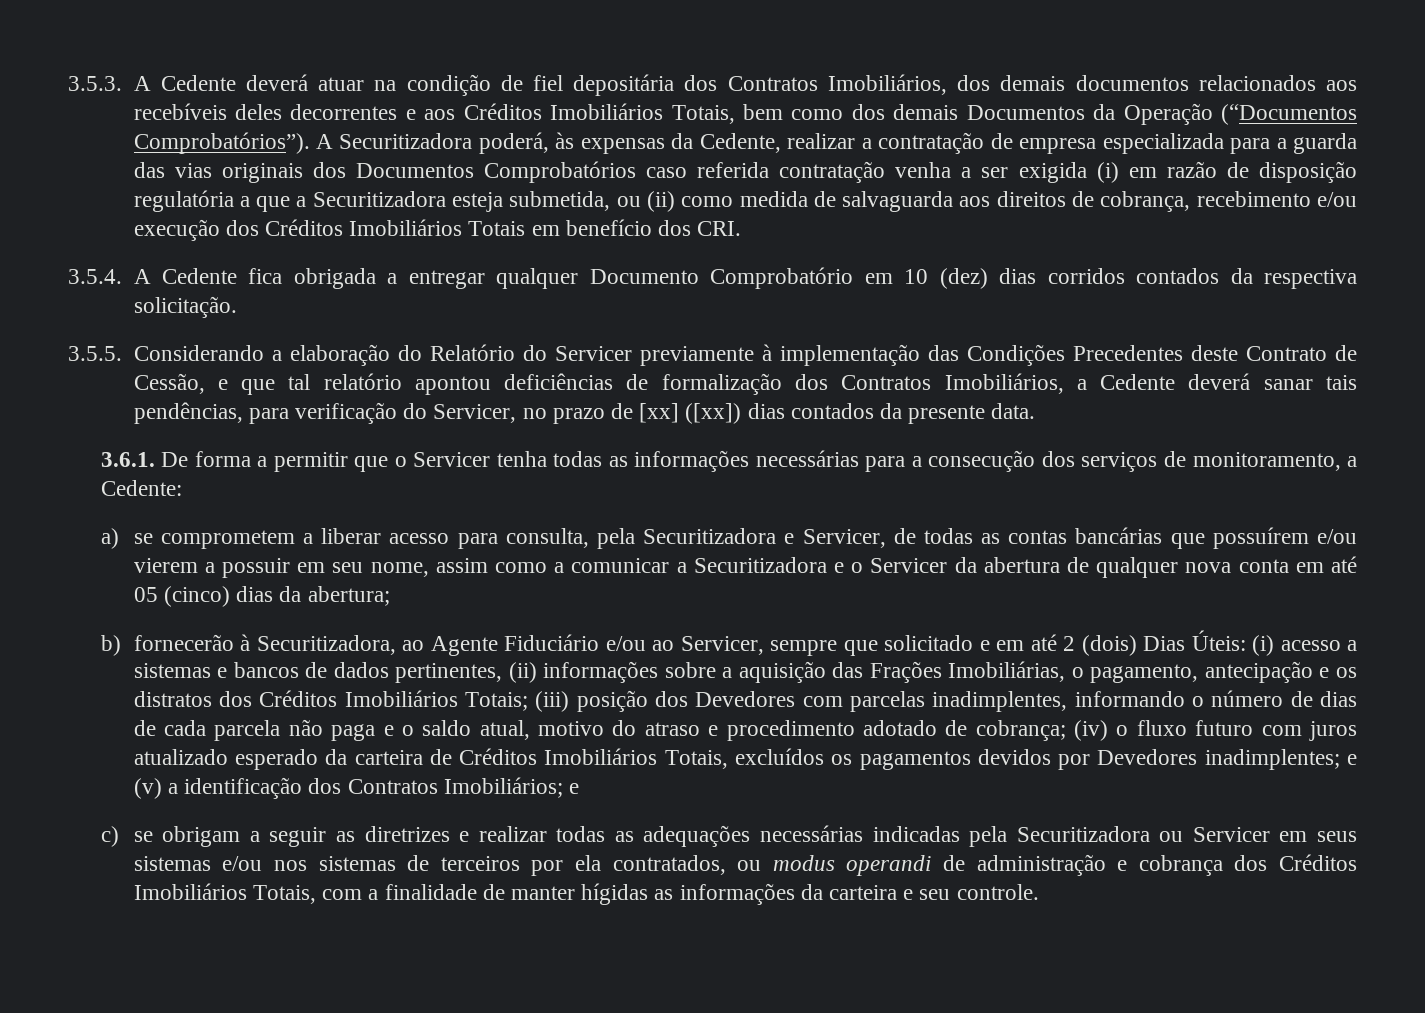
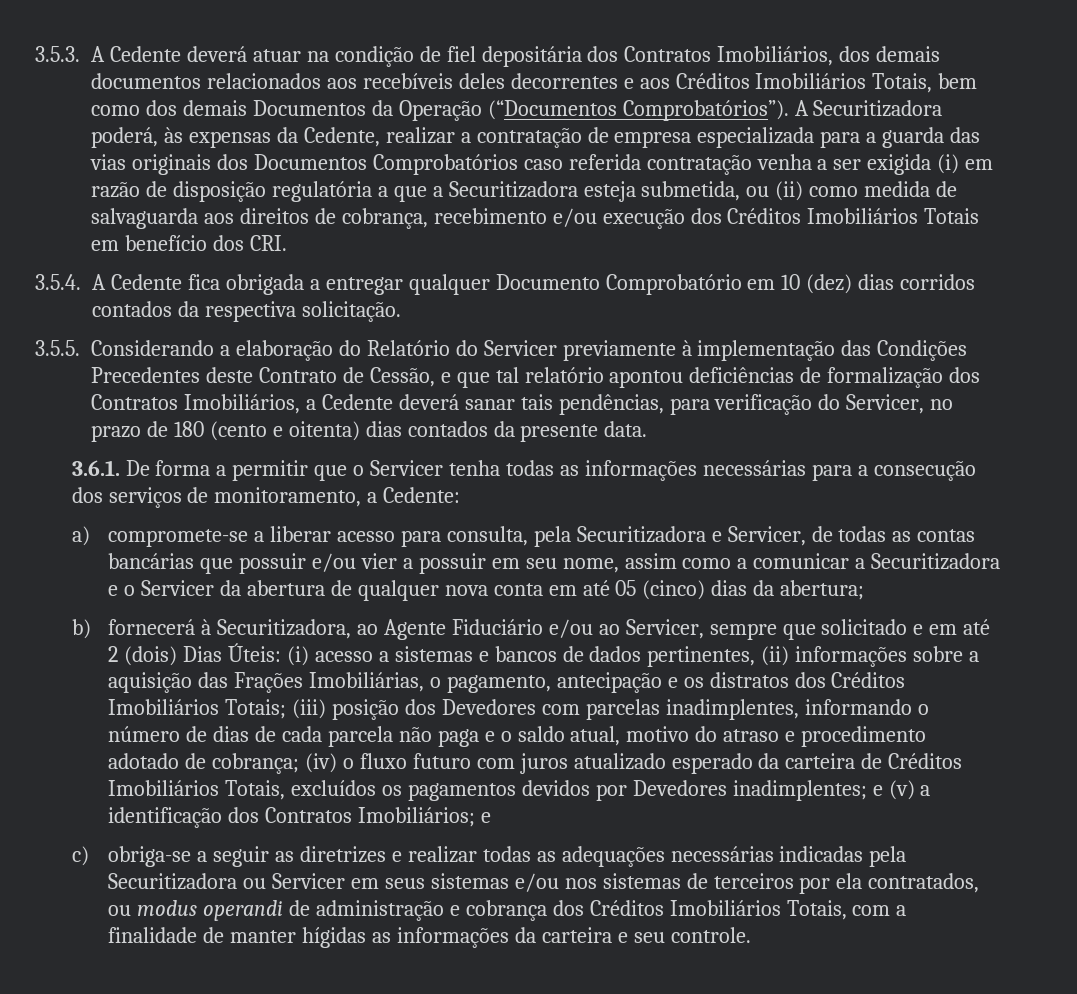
[639,403,742,424] [xx] ([xx]) -> [173,421,360,441] 180 (cento e oitenta)
[133,530,295,549] se comprometem -> [108,529,249,547] compromete-se
[1212,527,1358,549] [133,558,198,573] possuírem e/ou vierem -> [238,553,397,574] possuir e/ou vier
[133,634,234,651] fornecerão -> [108,619,196,635] fornecerá
[133,826,241,847] se obrigam -> [108,846,192,867] obriga-se

